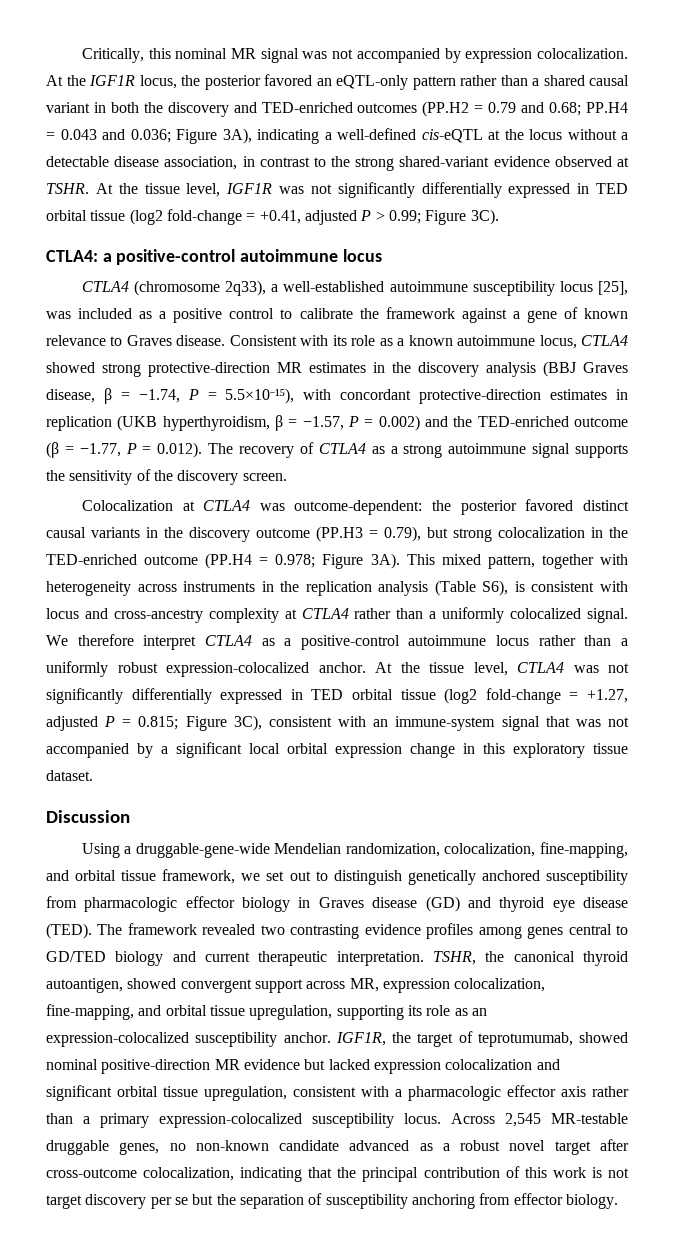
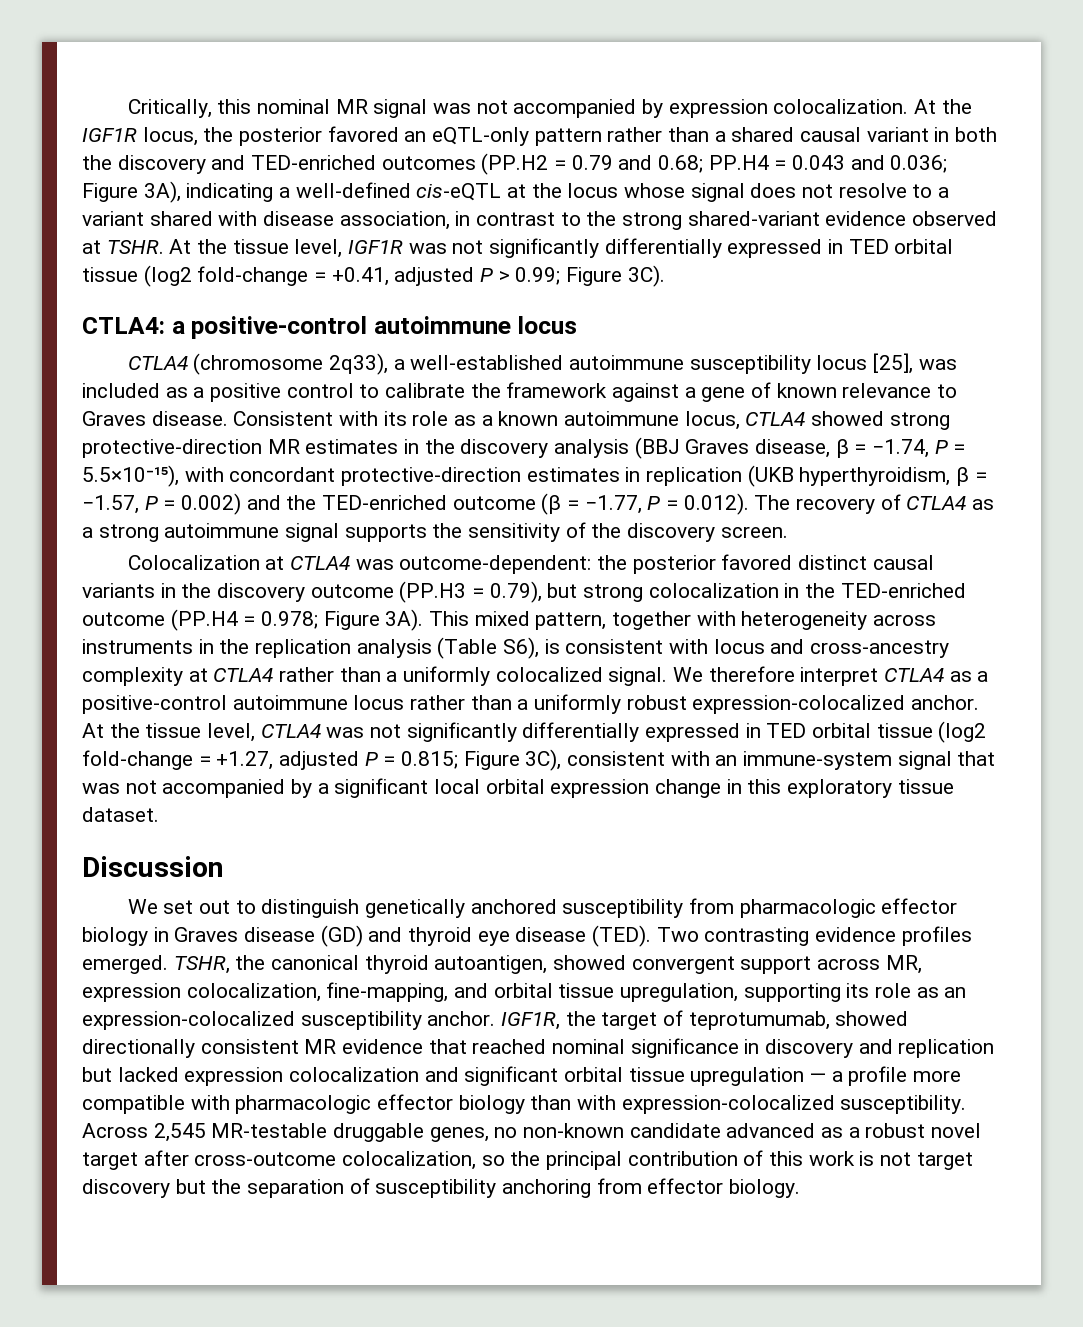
[567,129,628,140] [46,156,109,167] without a detectable -> [624,183,950,202] [82,211,258,226] whose signal does not resolve to a variant shared with
[81,842,628,858] [46,869,261,884] Using a druggable-gene-wide Mendelian randomization, colocalization, fine-mapping, and orbital tissue framework, we -> [127,899,158,914] We
[97,923,628,939] [46,951,424,966] The framework revealed two contrasting evidence profiles among genes central to GD/TED biology and current therapeutic interpretation. -> [656,926,972,946] [82,955,168,974] Two contrasting evidence profiles emerged.
[46,1059,300,1074] nominal positive-direction MR evidence -> [82,1038,995,1058] directionally consistent MR evidence that reached nominal significance in discovery and replication
[204,1085,629,1101] [46,1113,441,1128] upregulation, consistent with a pharmacologic effector axis rather than a primary expression-colocalized susceptibility locus. -> [690,1066,962,1086] [82,1094,967,1114] upregulation — a profile more compatible with pharmacologic effector biology than with expression-colocalized susceptibility.
[240,1167,333,1182] indicating that -> [481,1155,505,1166] so
[150,1197,188,1209] per se -> (170, 1188) none

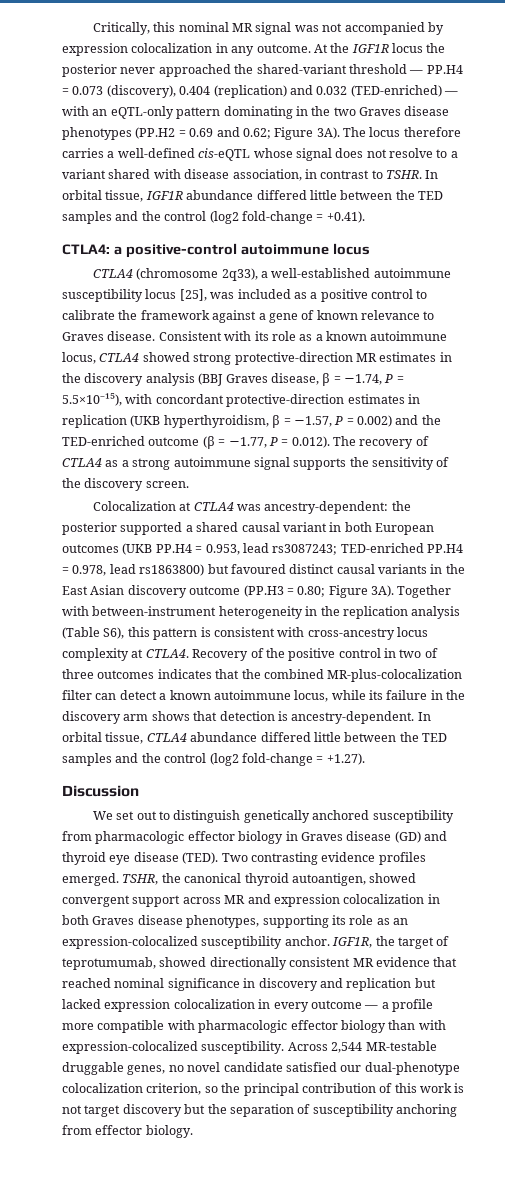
[773,99,909,114] colocalization. -> [131,43,311,56] colocalization in any outcome.
[142,126,998,146] [82,153,948,175] [82,181,619,203] locus, the posterior favored an eQTL-only pattern rather than a shared causal variant in both the discovery and TED-enriched outcomes (PP.H2 = 0.79 and 0.68; PP.H4 = 0.043 and 0.036; Figure 3A), indicating a well-defined cis-eQTL at the locus -> [392,43,446,53] [62,64,463,77] [62,85,458,98] [62,106,450,119] [62,127,461,140] [62,148,251,161] locus the posterior never approached the shared-variant threshold — PP.H4 = 0.073 (discovery), 0.404 (replication) and 0.032 (TED-enriched) — with an eQTL-only pattern dominating in the two Graves disease phenotypes (PP.H2 = 0.69 and 0.62; Figure 3A). The locus therefore carries a well-defined cis-eQTL
[586,211,998,230] [82,238,954,258] [82,265,665,287] the strong shared-variant evidence observed at TSHR. At the tissue level, IGF1R was not significantly differentially expressed in TED orbital tissue (log2 fold-change = +0.41, adjusted P > 0.99; Figure 3C). -> [386,170,439,179] [62,190,443,202] [62,211,365,224] TSHR. In orbital tissue, IGF1R abundance differed little between the TED samples and the control (log2 fold-change = +0.41).
[399,554,793,574] outcome-dependent: the posterior favored -> [264,501,411,514] [62,522,434,535] [62,543,463,555] [62,564,286,576] ancestry-dependent: the posterior supported a shared causal variant in both European outcomes (UKB PP.H4 = 0.953, lead rs3087243; TED-enriched PP.H4 = 0.978, lead rs1863800) but favoured
(212, 590) none -> [62,585,125,595] East Asian
[489,581,966,603] [82,609,937,631] [82,639,193,654] 0.79), but strong colocalization in the TED-enriched outcome (PP.H4 = 0.978; Figure 3A). This mixed pattern, together with heterogeneity across instruments -> [297,585,452,598] [62,606,303,619] 0.80; Figure 3A). Together with between-instrument heterogeneity
(540, 648) none -> [127,627,198,640] this pattern
[713,639,950,658] [82,666,989,686] [82,694,980,714] [82,721,987,743] [82,749,996,771] [82,778,954,798] [82,807,159,822] locus and cross-ancestry complexity at CTLA4 rather than a uniformly colocalized signal. We therefore interpret CTLA4 as a positive-control autoimmune locus rather than a uniformly robust expression-colocalized anchor. At the tissue level, CTLA4 was not significantly differentially expressed in TED orbital tissue (log2 fold-change = +1.27, adjusted P = 0.815; Figure 3C), consistent with an immune-system signal that was not accompanied by a significant local orbital expression change in this exploratory tissue dataset. -> [307,627,428,640] [62,648,438,661] [62,669,463,682] [62,690,466,702] [62,711,431,724] [62,732,447,744] [62,753,365,766] cross-ancestry locus complexity at CTLA4. Recovery of the positive control in two of three outcomes indicates that the combined MR-plus-colocalization filter can detect a known autoimmune locus, while its failure in the discovery arm shows that detection is ancestry-dependent. In orbital tissue, CTLA4 abundance differed little between the TED samples and the control (log2 fold-change = +1.27).
[885,955,922,974] [82,982,739,1002] MR, expression colocalization, fine-mapping, and orbital tissue upregulation, -> [224,894,440,907] [62,915,260,928] MR and expression colocalization in both Graves disease phenotypes,
[424,1066,805,1086] and significant orbital tissue upregulation -> [258,999,362,1012] in every outcome
[153,1123,206,1142] 2,545 -> [331,1042,363,1053] 2,544
[523,1123,982,1138] [82,1150,477,1170] non-known candidate advanced as a robust novel target after cross-outcome colocalization, -> [187,1062,460,1075] [62,1083,202,1095] novel candidate satisfied our dual-phenotype colocalization criterion,

